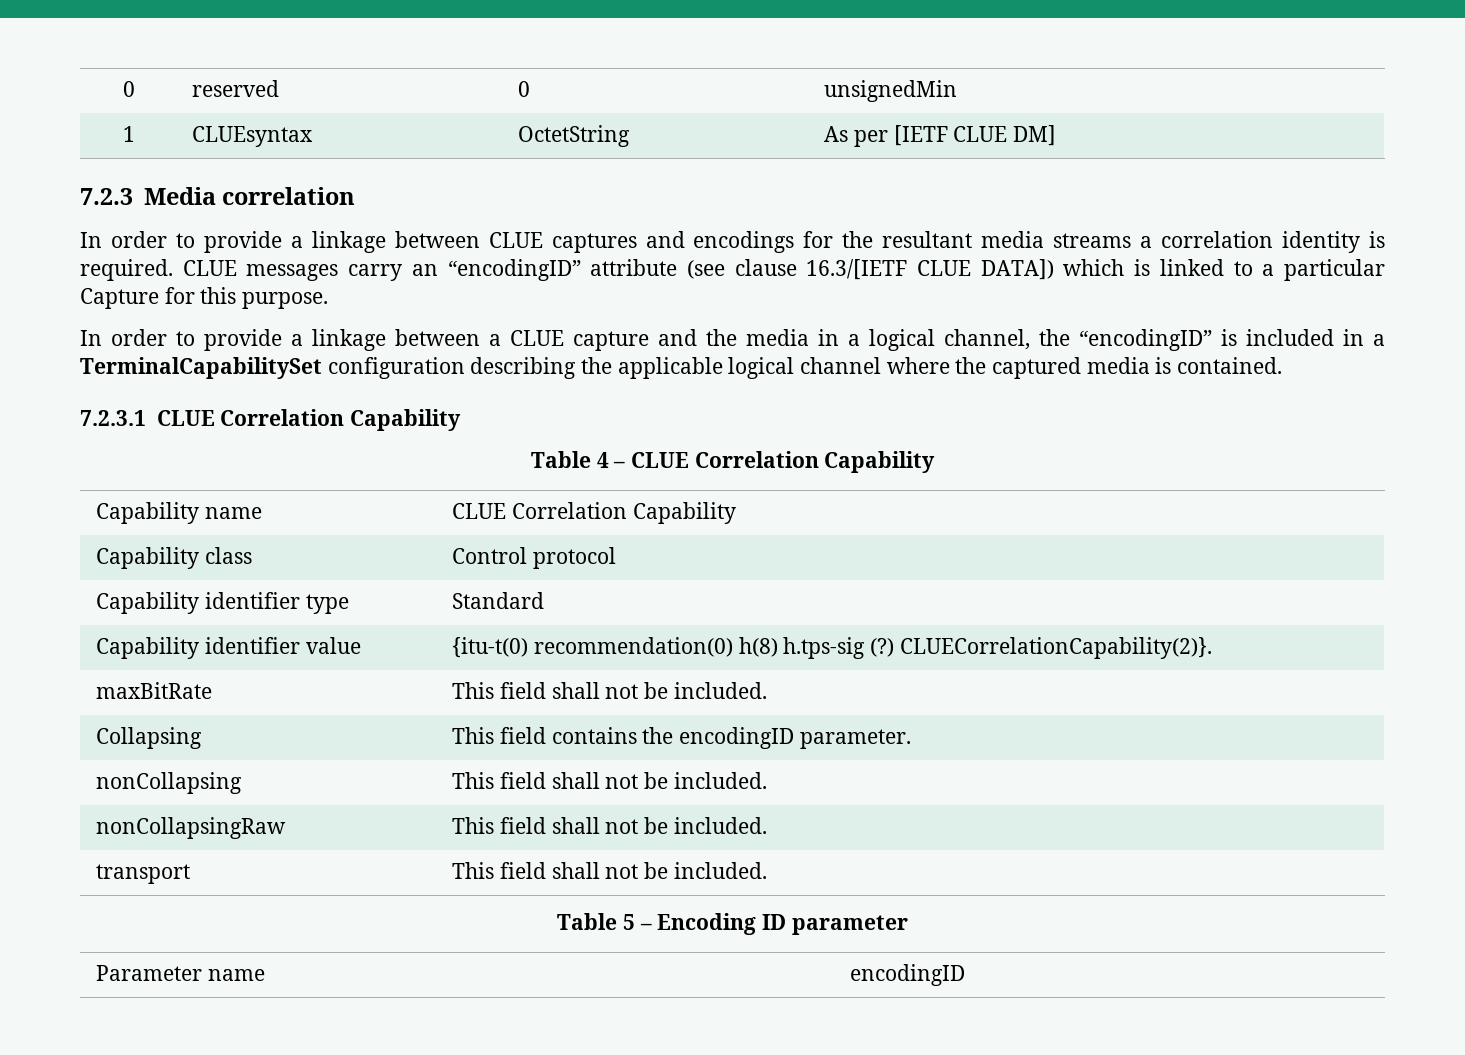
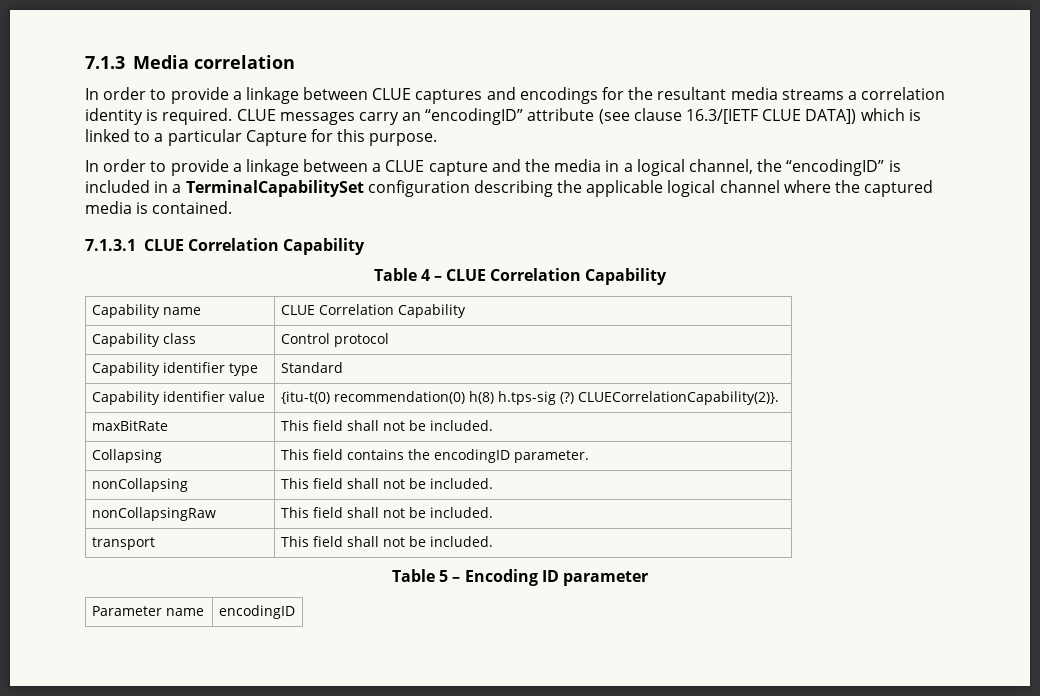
[122,81,135,97] [192,80,280,97] [518,81,531,97] [824,80,958,102] [122,126,135,142] [192,126,314,147] [518,125,631,147] [824,125,1057,147] [80,188,133,205] 0 | reserved | 0 | unsignedMin // 1 | CLUEsyntax | OctetString | As per [IETF CLUE DM] // 7.2.3 -> [85,56,125,69] 7.1.3
[80,410,146,426] 7.2.3.1 -> [85,239,136,251] 7.1.3.1

